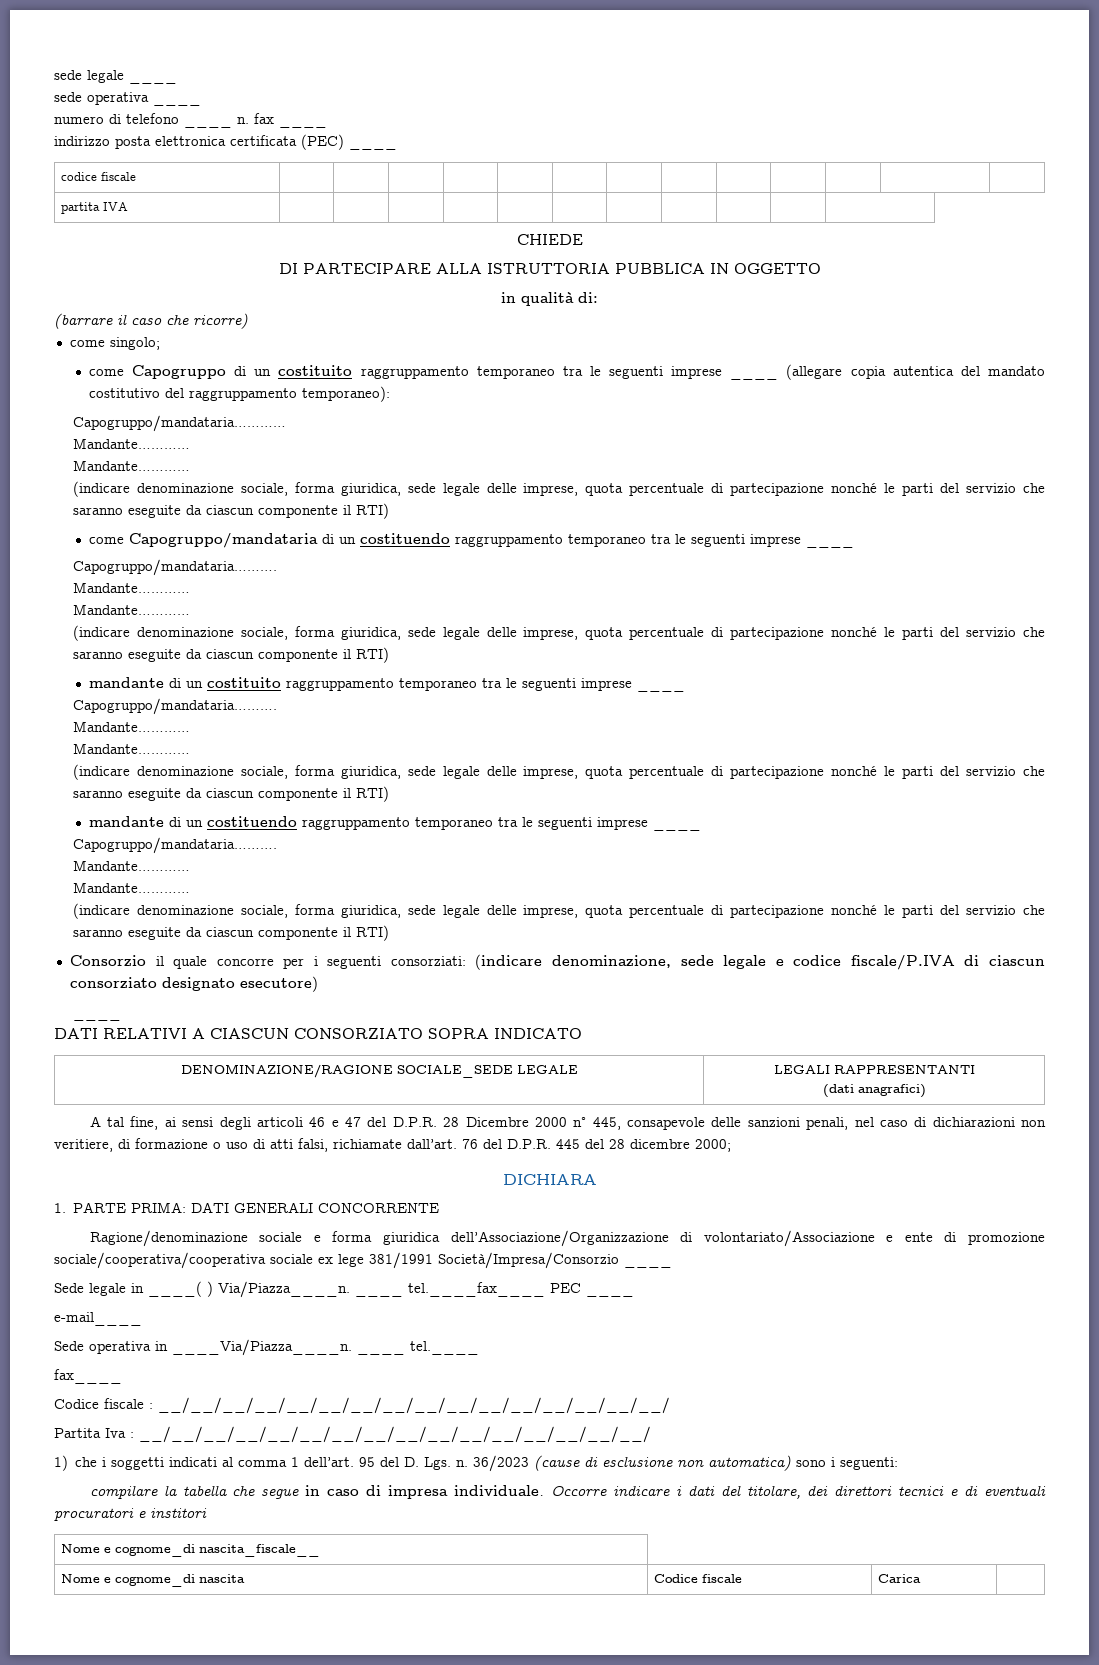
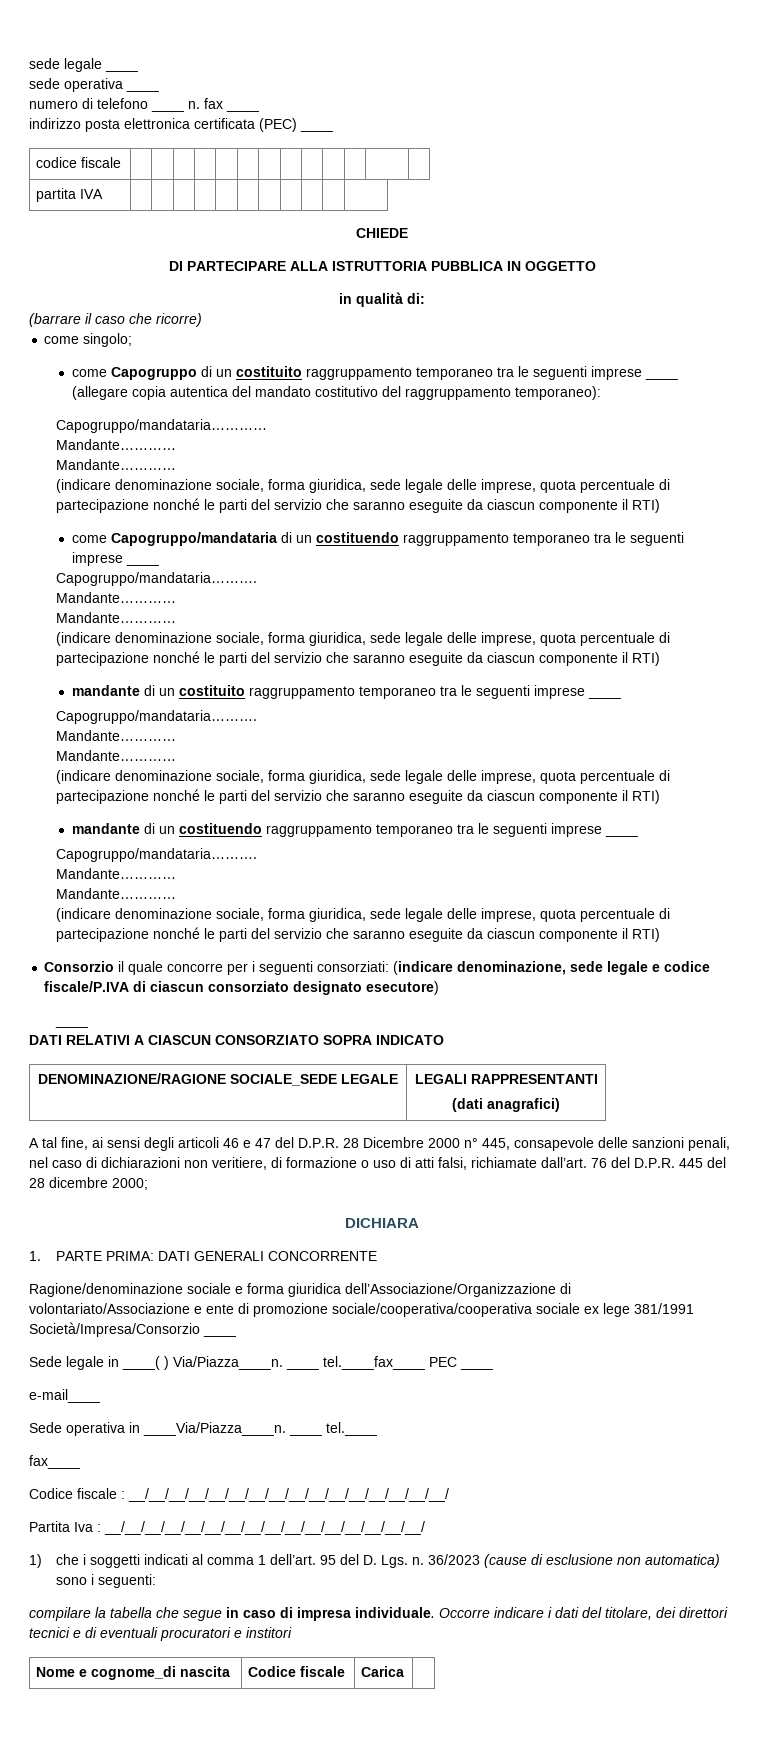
[61,1544,321,1557] // Nome e cognome_di nascita_fiscale__ -> (292, 1632) none

